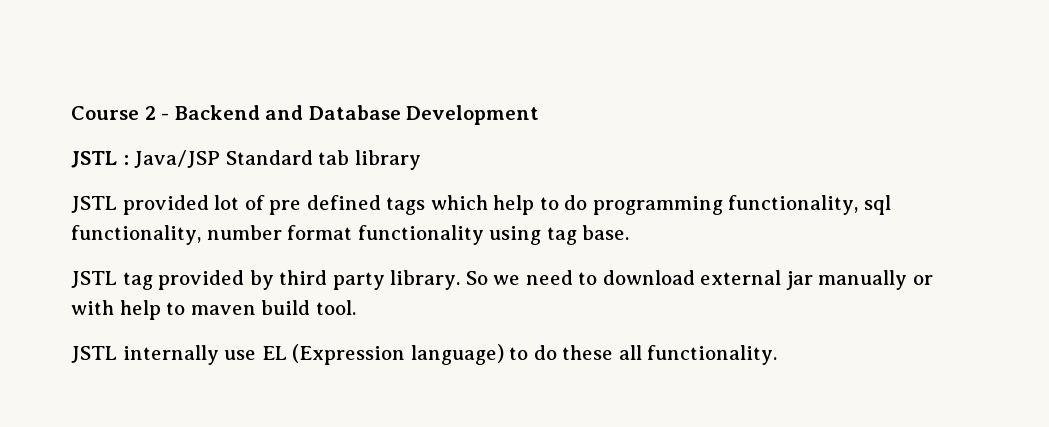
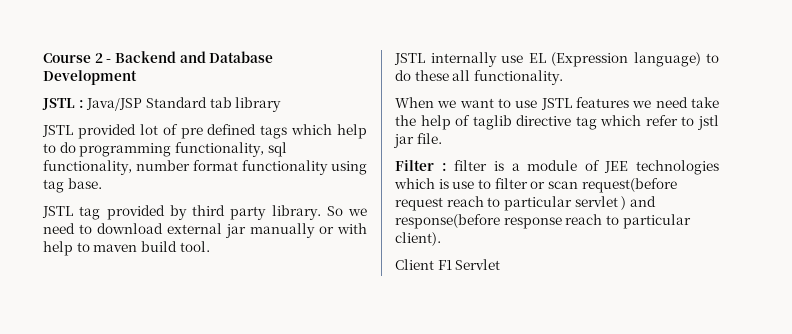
(778, 355) none -> [395,97,719,110] [395,115,719,130] [393,133,442,148] [395,160,719,175] [394,178,677,193] [395,196,656,211] [395,214,691,229] [395,232,441,246] [395,259,501,270] // When we want to use JSTL features we need take the help of taglib directive tag which refer to jstl jar file. // Filter : filter is a module of JEE technologies which is use to filter or scan request(before request reach to particular servlet ) and response(before response reach to particular client). // Client F1 Servlet

